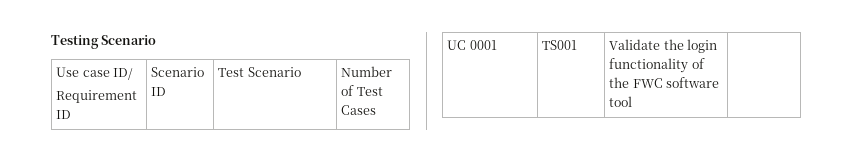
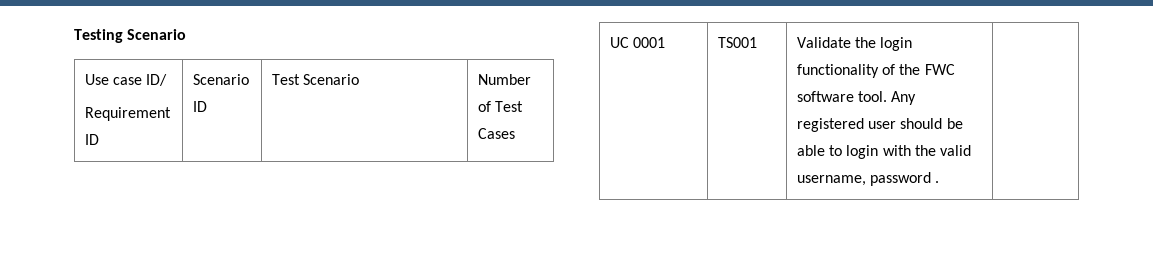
[609,96,633,107] tool -> [858,91,917,105] [796,118,963,132] [796,145,972,159] [796,172,940,186] tool. Any registered user should be able to login with the valid username, password .

